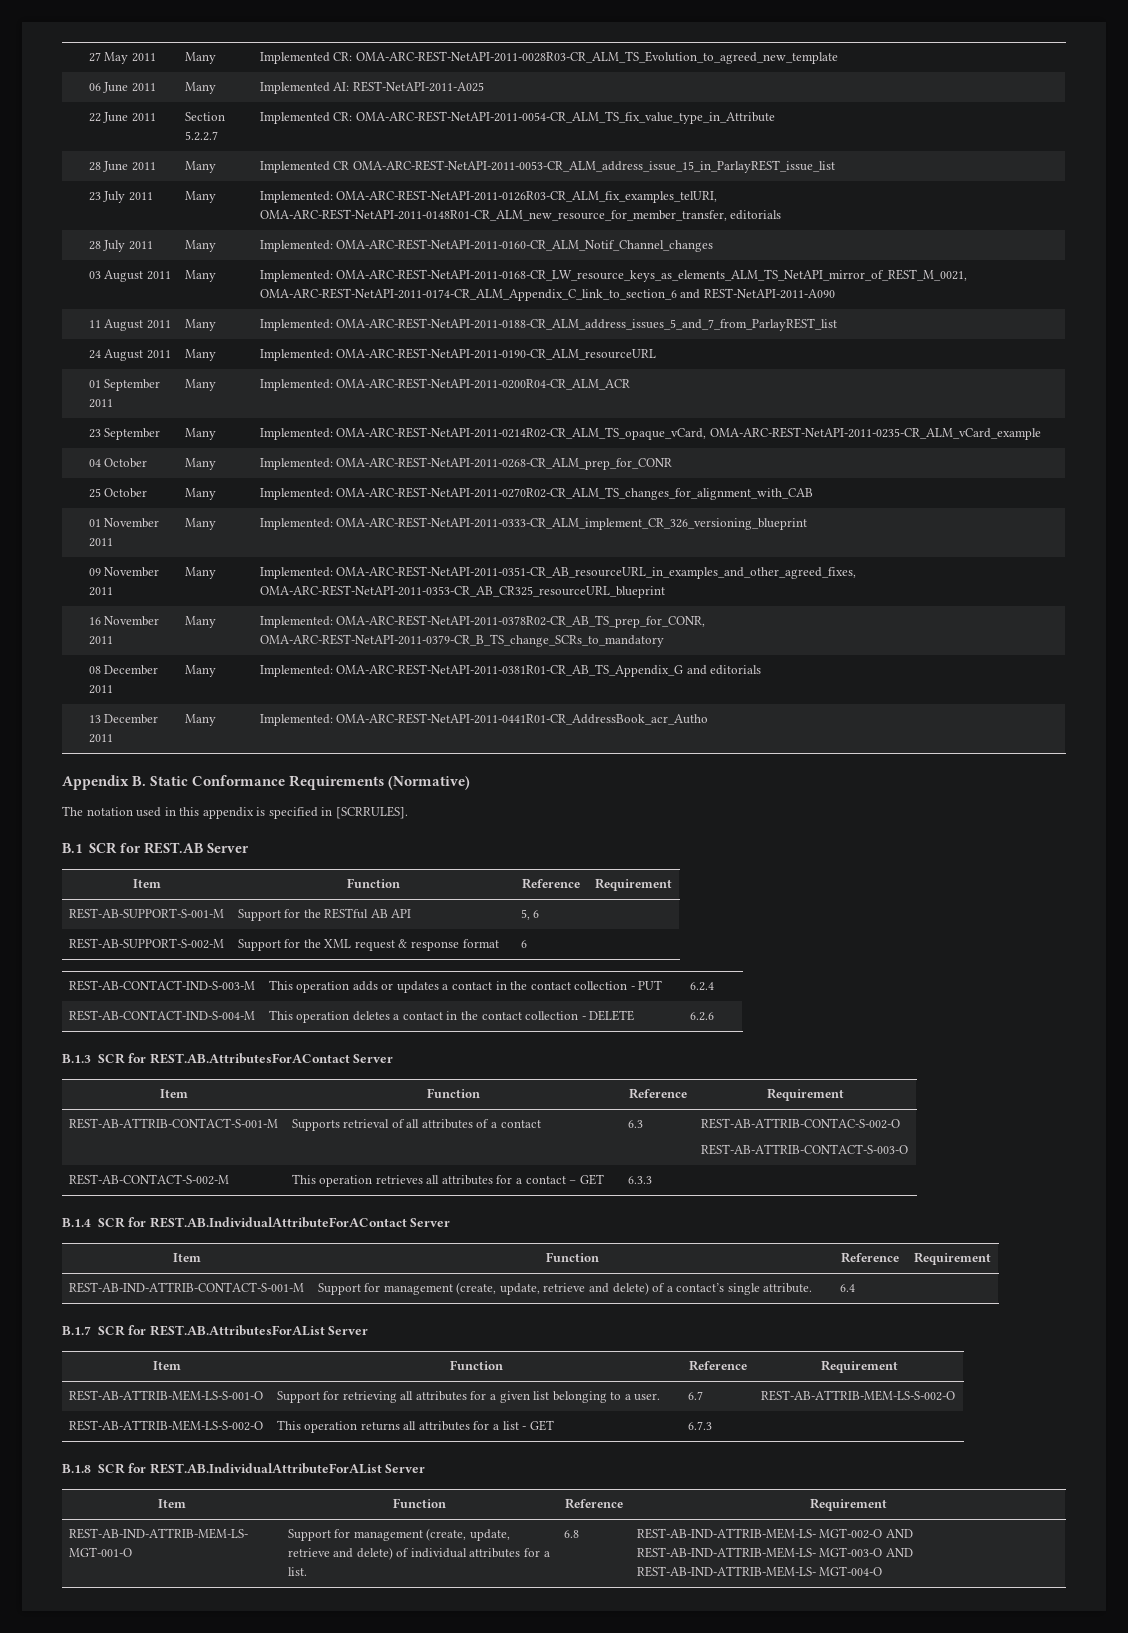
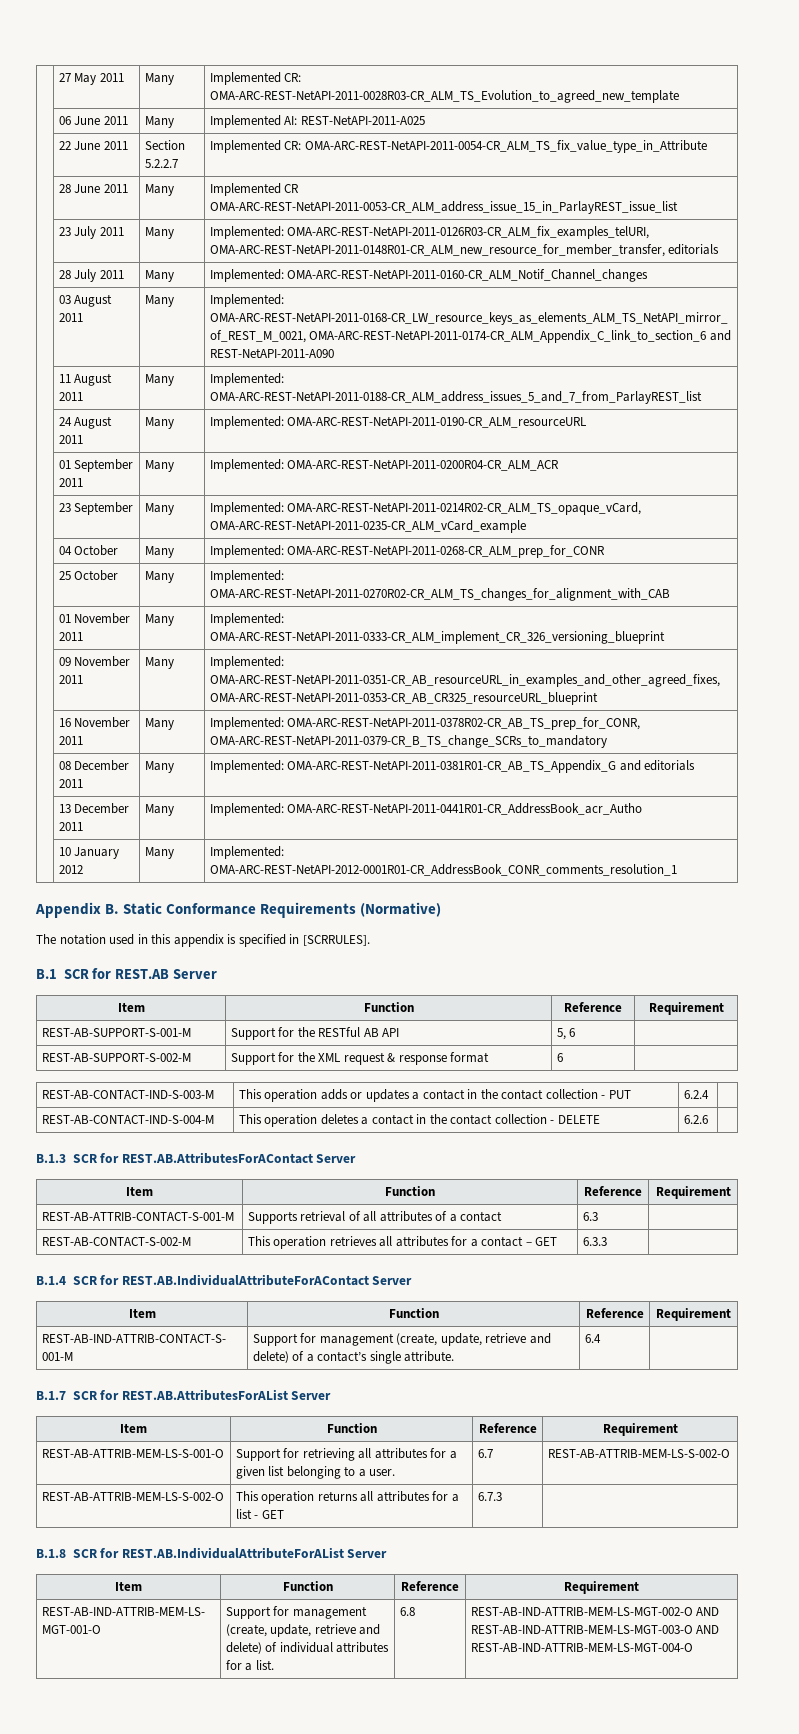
(709, 719) none -> [58,847,120,859] [58,865,83,874] [144,847,174,859] [209,846,284,859] [209,864,677,876] // | 10 January 2012 | Many | Implemented: OMA-ARC-REST-NetAPI-2012-0001R01-CR_AddressBook_CONR_comments_resolution_1
[700,1118,900,1129] [700,1144,908,1155] REST-AB-ATTRIB-CONTAC-S-002-O // REST-AB-ATTRIB-CONTACT-S-003-O -> (598, 1216) none
[636,1528,913,1539] [636,1547,913,1558] [636,1566,883,1577] REST-AB-IND-ATTRIB-MEM-LS- MGT-002-O AND REST-AB-IND-ATTRIB-MEM-LS- MGT-003-O AND REST-AB-IND-ATTRIB-MEM-LS- MGT-004-O -> [470,1607,720,1616] [470,1625,720,1634] [470,1643,693,1652] REST-AB-IND-ATTRIB-MEM-LS-MGT-002-O AND REST-AB-IND-ATTRIB-MEM-LS-MGT-003-O AND REST-AB-IND-ATTRIB-MEM-LS-MGT-004-O

